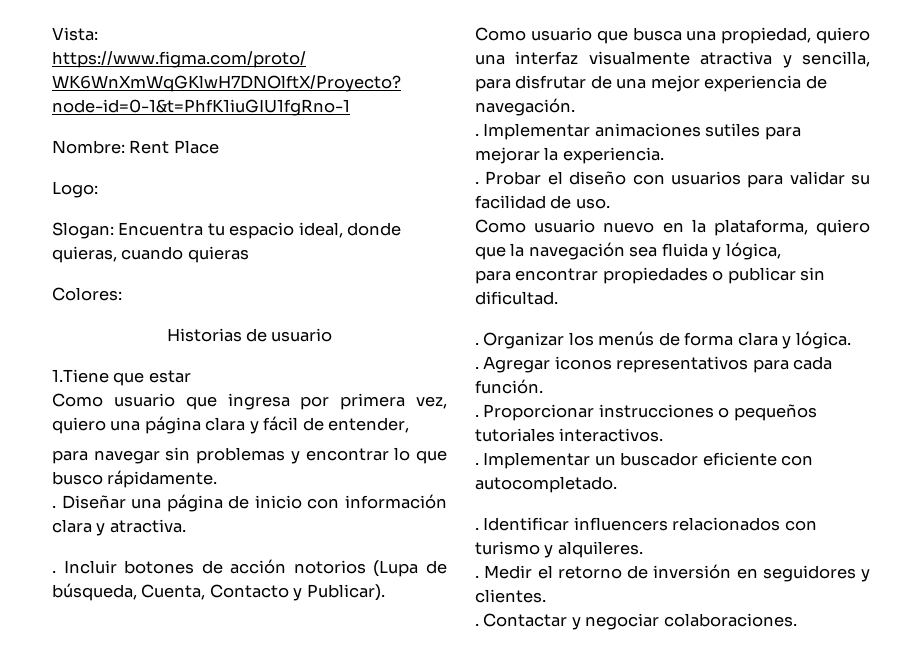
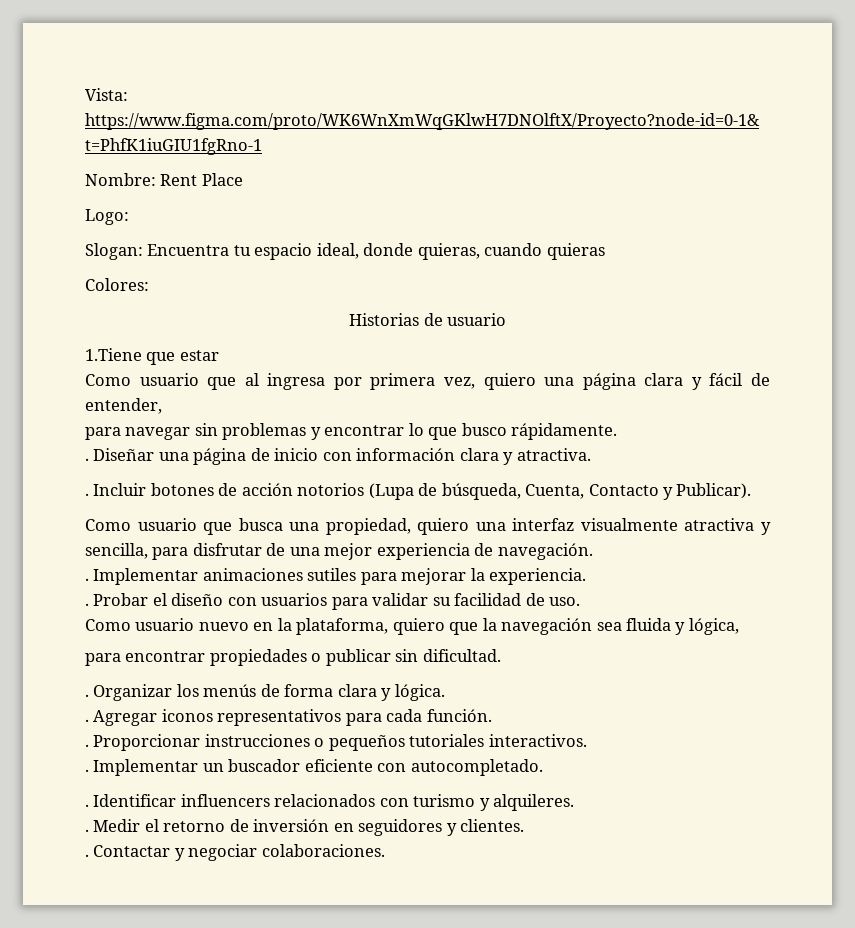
(217, 403) none -> [244,373,259,386] al

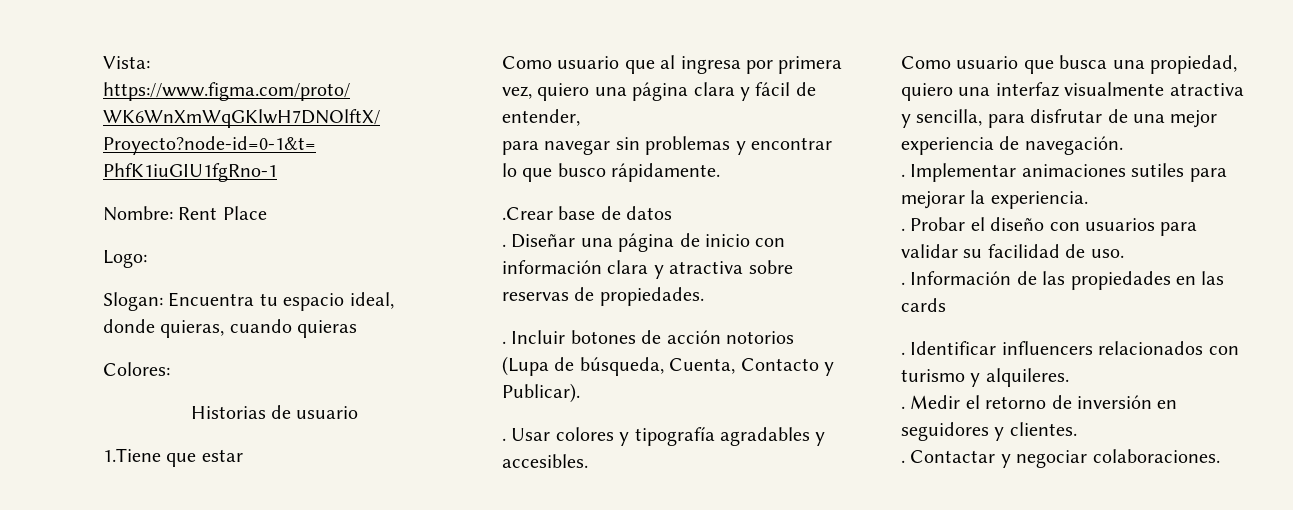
(618, 431) none -> [502,206,673,220] // .Crear base de datos
[516,448,591,461] atractiva. -> [669,260,793,274] [502,287,704,306] atractiva sobre reservas de propiedades.
(752, 491) none -> [502,427,826,446] [502,454,588,468] // . Usar colores y tipografía agradables y accesibles.
[85,618,739,635] [85,649,501,666] [85,684,445,701] [85,709,492,726] [85,734,587,751] [85,759,543,776] Como usuario nuevo en la plataforma, quiero que la navegación sea fluida y lógica, // para encontrar propiedades o publicar sin dificultad. // . Organizar los menús de forma clara y lógica. // . Agregar iconos representativos para cada función. // . Proporcionar instrucciones o pequeños tutoriales interactivos. // . Implementar un buscador eficiente con autocompletado. -> [901,271,1225,290] [901,298,946,312] . Información de las propiedades en las cards

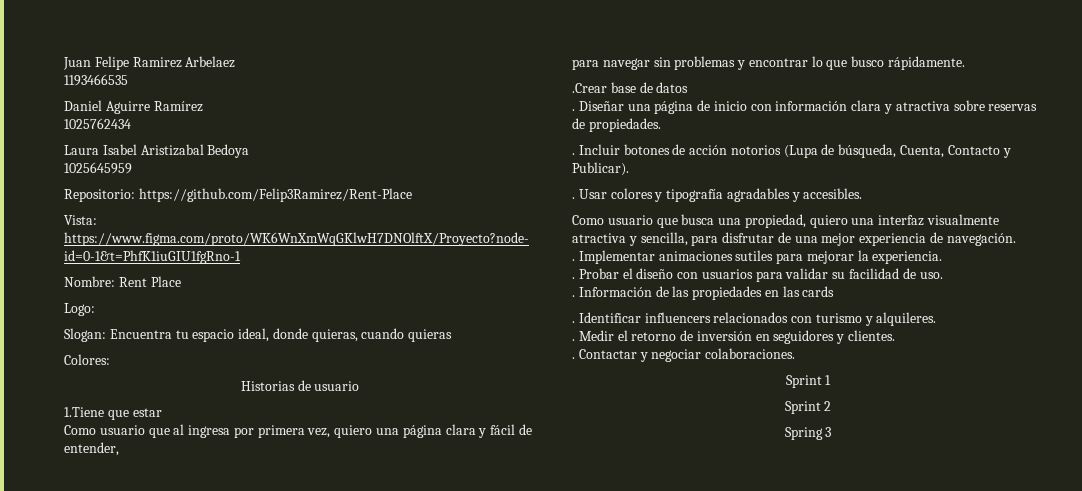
(103, 62) none -> [63,56,236,70] [64,74,128,86] [64,100,203,114] [64,118,131,129] [64,144,250,158] [64,162,132,174] [64,188,412,202] Juan Felipe Ramirez Arbelaez // 1193466535 // Daniel Aguirre Ramírez // 1025762434 // Laura Isabel Aristizabal Bedoya // 1025645959 // Repositorio: https://github.com/Felip3Ramirez/Rent-Place //
(1220, 456) none -> [785,375,832,388] [784,401,832,414] [784,427,832,440] // Sprint 1 // Sprint 2 // Spring 3

